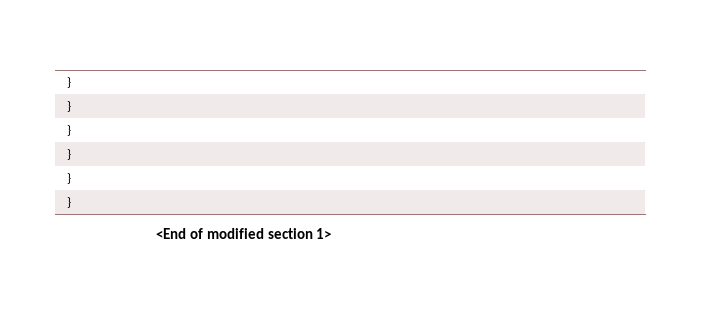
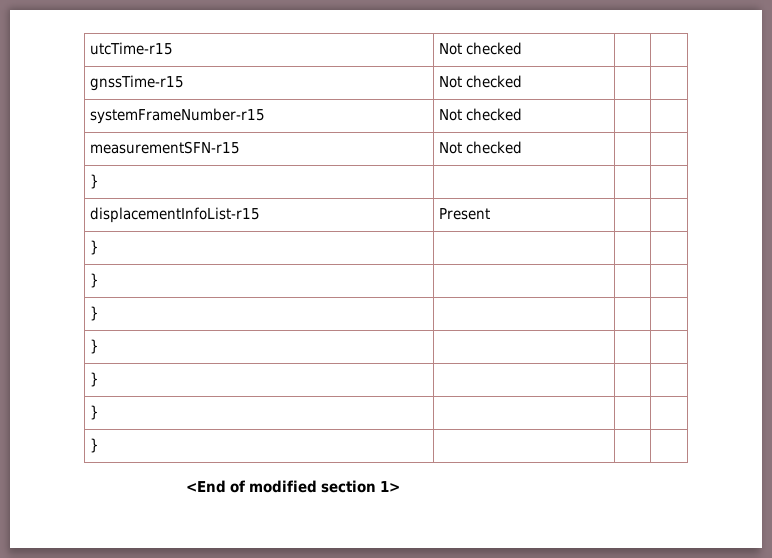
(66, 82) none -> [90,42,174,55] [439,42,523,55] [90,75,185,91] [439,75,523,88] [90,108,266,124] [439,108,523,121] [90,141,241,154] [439,141,523,154] [90,174,100,189] [90,207,261,223] [439,208,491,220] [90,240,100,255] utcTime-r15 | Not checked | | // gnssTime-r15 | Not checked | | // systemFrameNumber-r15 | Not checked | | // measurementSFN-r15 | Not checked | | // } | | | // displacementInfoList-r15 | Present | | // } | | | //

